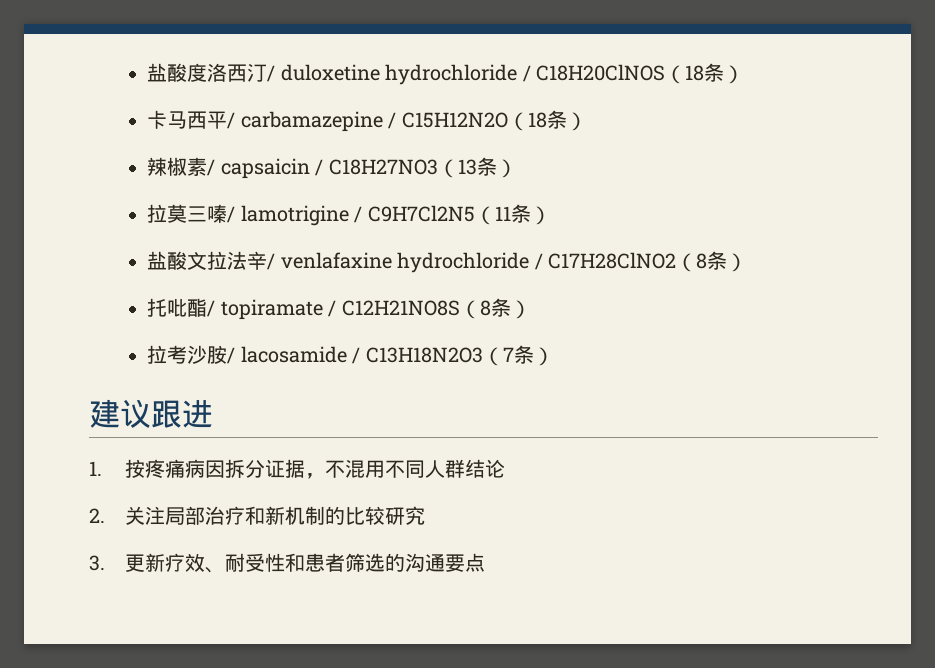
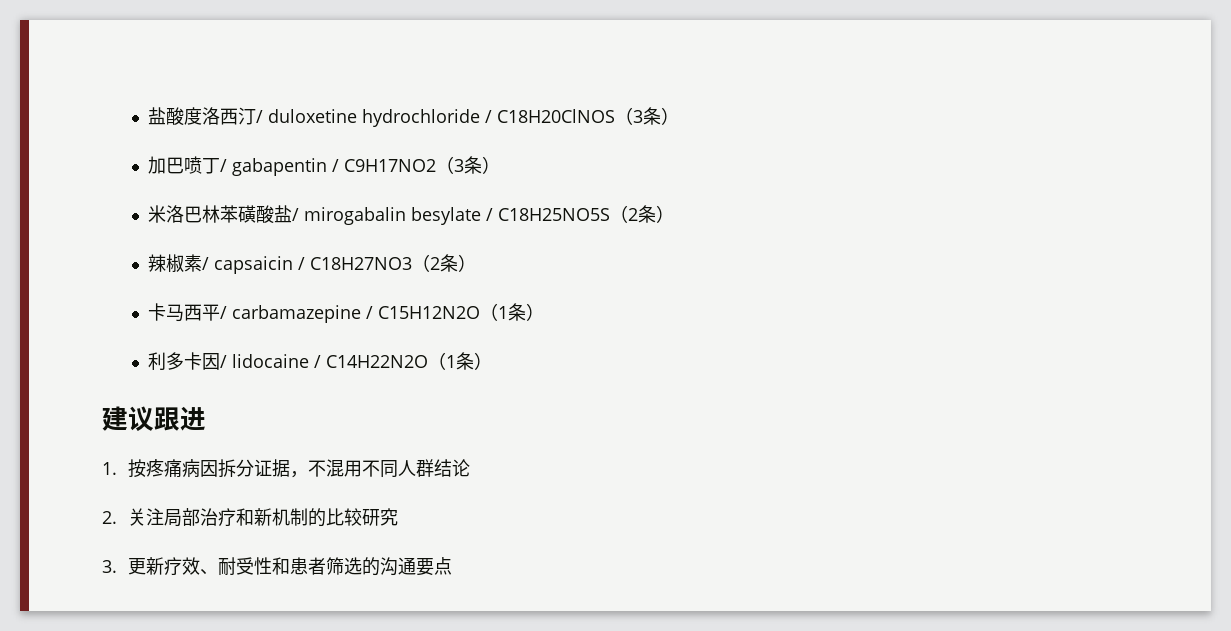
[684,65,704,81] 18 -> [632,107,679,125] [147,156,500,176] [147,205,674,225] [147,254,440,274] 3条） // 加巴喷丁/ gabapentin / C9H17NO2（3条） // 米洛巴林苯磺酸盐/ mirogabalin besylate / C18H25NO5S（2条） // 辣椒素/ capsaicin / C18H27NO3（2
[527,110,587,131] [147,157,517,179] [147,204,551,226] [147,251,747,273] [147,298,531,320] [147,345,514,366] 18条） // 辣椒素/ capsaicin / C18H27NO3（13条） // 拉莫三嗪/ lamotrigine / C9H7Cl2N5（11条） // 盐酸文拉法辛/ venlafaxine hydrochloride / C17H28ClNO2（8条） // 托吡酯/ topiramate / C12H21NO8S（8条） // 拉考沙胺/ lacosamide / C13H18N2O3（7 -> [497,303,544,321] [147,352,456,370] 1条） // 利多卡因/ lidocaine / C14H22N2O（1

